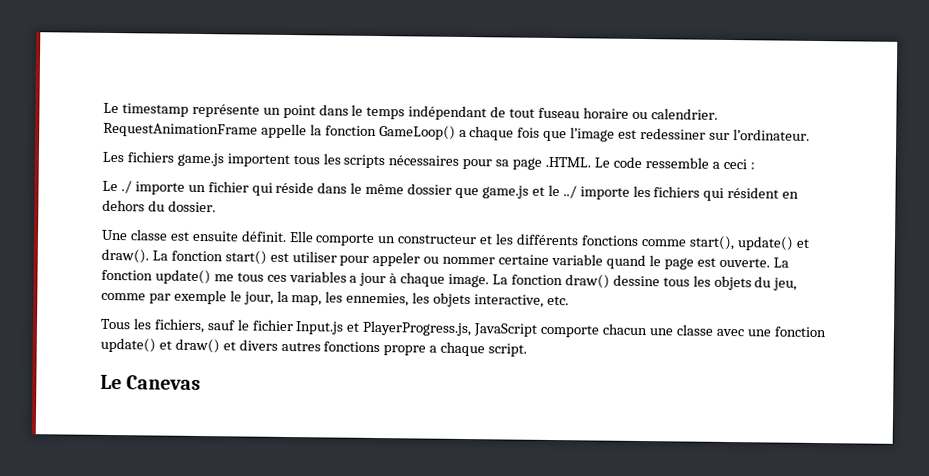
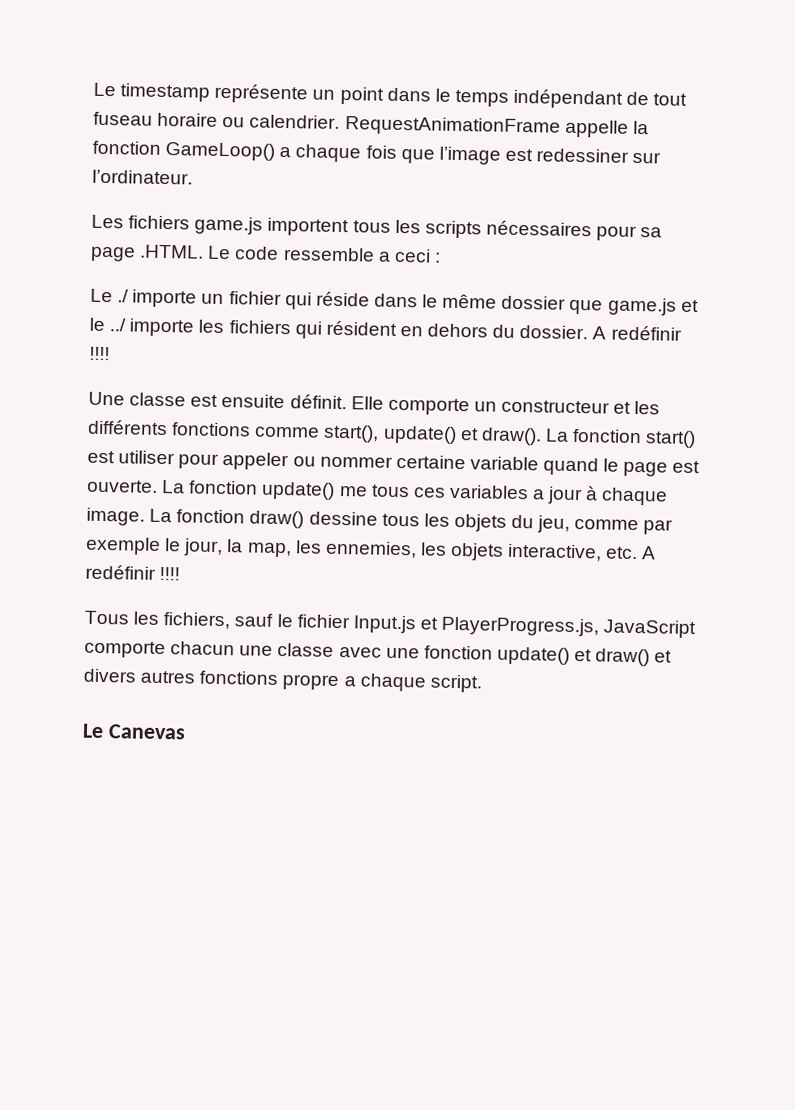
(216, 206) none -> [592,325,682,341] [89,346,110,361] A redéfinir !!!!
(569, 300) none -> [641,546,657,560] [85,564,181,581] A redéfinir !!!!

